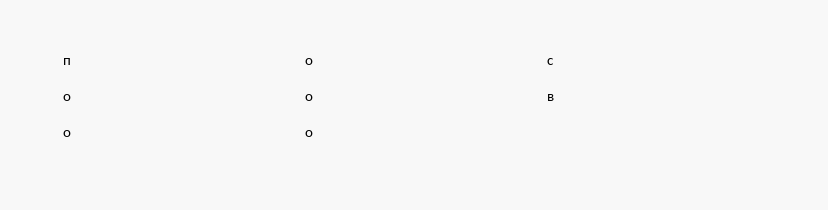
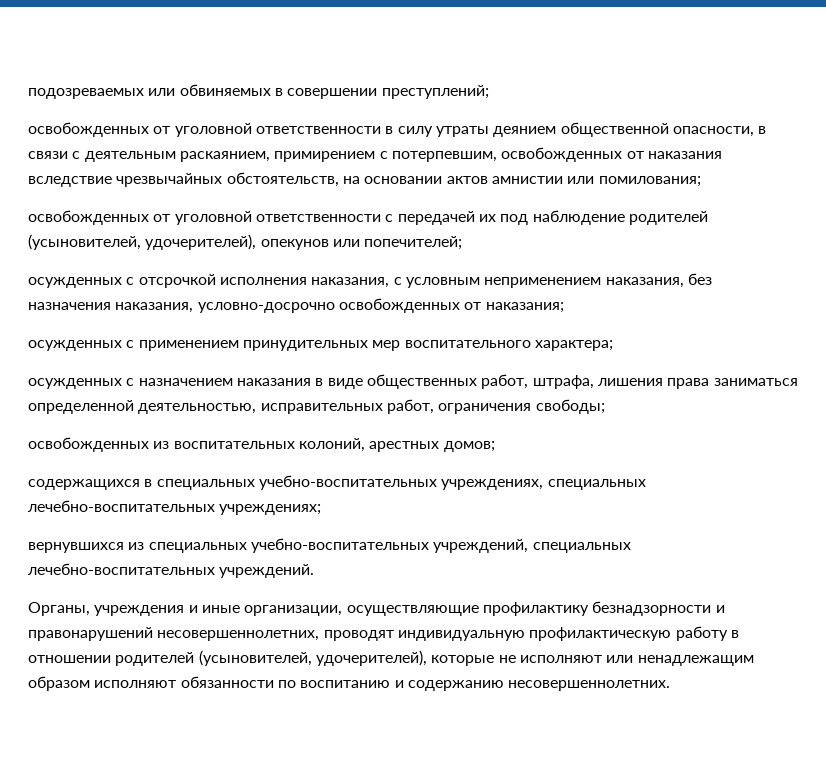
[63,58,71,65] [63,94,71,101] [63,130,71,137] [305,58,313,65] [305,94,313,101] [305,130,313,137] [547,58,554,65] [547,94,554,101] п // о // о // о // о // о // с // в -> [28,84,489,99] [28,122,767,137] [28,147,722,162] [28,172,701,187] [28,210,708,225] [28,234,463,250] [28,273,712,288] [28,298,564,313] [28,340,613,351] [28,374,798,389] [28,399,605,414] [28,437,495,452] [28,475,646,490] [28,500,322,515] [28,538,631,553] [28,563,315,578] [28,601,725,616] [28,626,739,641] [28,650,754,666] [28,676,671,691] подозреваемых или обвиняемых в совершении преступлений; // освобожденных от уголовной ответственности в силу утраты деянием общественной опасности, в связи с деятельным раскаянием, примирением с потерпевшим, освобожденных от наказания вследствие чрезвычайных обстоятельств, на основании актов амнистии или помилования; // освобожденных от уголовной ответственности с передачей их под наблюдение родителей (усыновителей, удочерителей), опекунов или попечителей; // осужденных с отсрочкой исполнения наказания, с условным неприменением наказания, без назначения наказания, условно-досрочно освобожденных от наказания; // осужденных с применением принудительных мер воспитательного характера; // осужденных с назначением наказания в виде общественных работ, штрафа, лишения права заниматься определенной деятельностью, исправительных работ, ограничения свободы; // освобожденных из воспитательных колоний, арестных домов; // содержащихся в специальных учебно-воспитательных учреждениях, специальных лечебно-воспитательных учреждениях; // вернувшихся из специальных учебно-воспитательных учреждений, специальных лечебно-воспитательных учреждений. // Органы, учреждения и иные организации, осуществляющие профилактику безнадзорности и правонарушений несовершеннолетних, проводят индивидуальную профилактическую работу в отношении родителей (усыновителей, удочерителей), которые не исполняют или ненадлежащим образом исполняют обязанности по воспитанию и содержанию несовершеннолетних.

